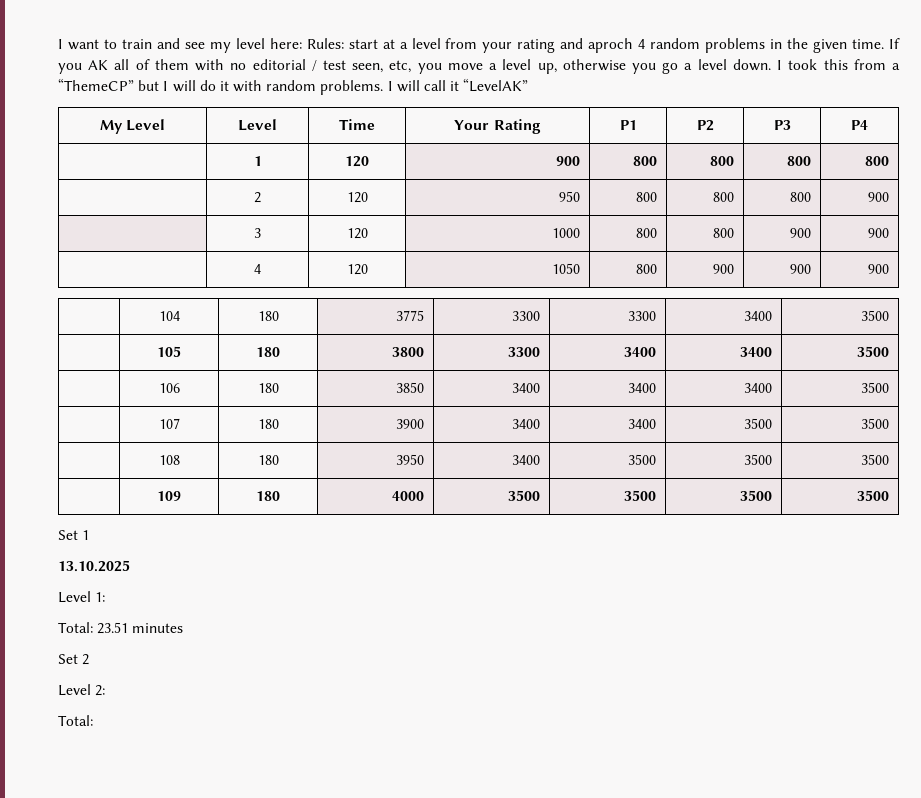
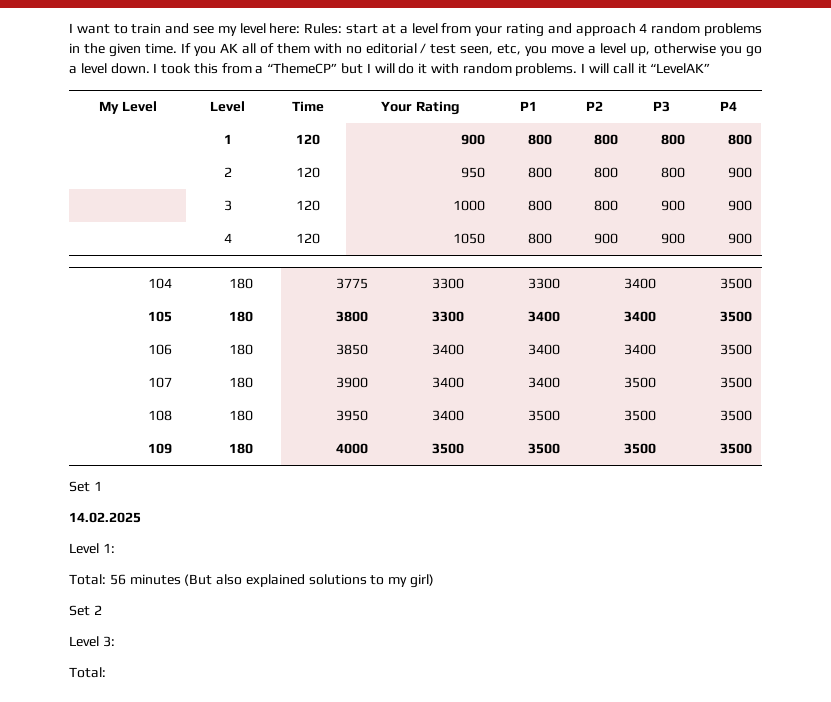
[588,38,634,53] aproch -> [575,23,636,36] approach
[58,560,130,572] 13.10.2025 -> [69,512,141,523] 14.02.2025
[97,622,129,634] 23.51 -> [109,574,126,585] 56
(184, 628) none -> [184,574,435,588] (But also explained solutions to my girl)
[95,685,106,696] 2: -> [102,636,115,647] 3:

